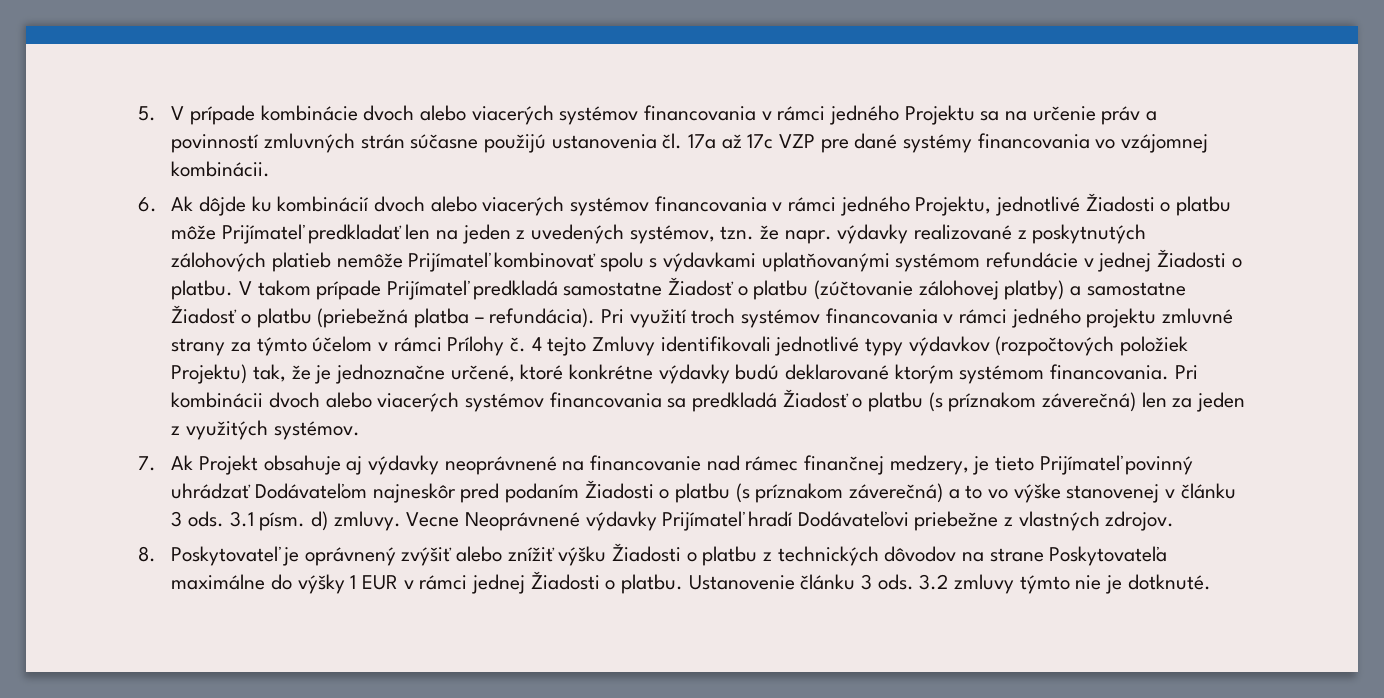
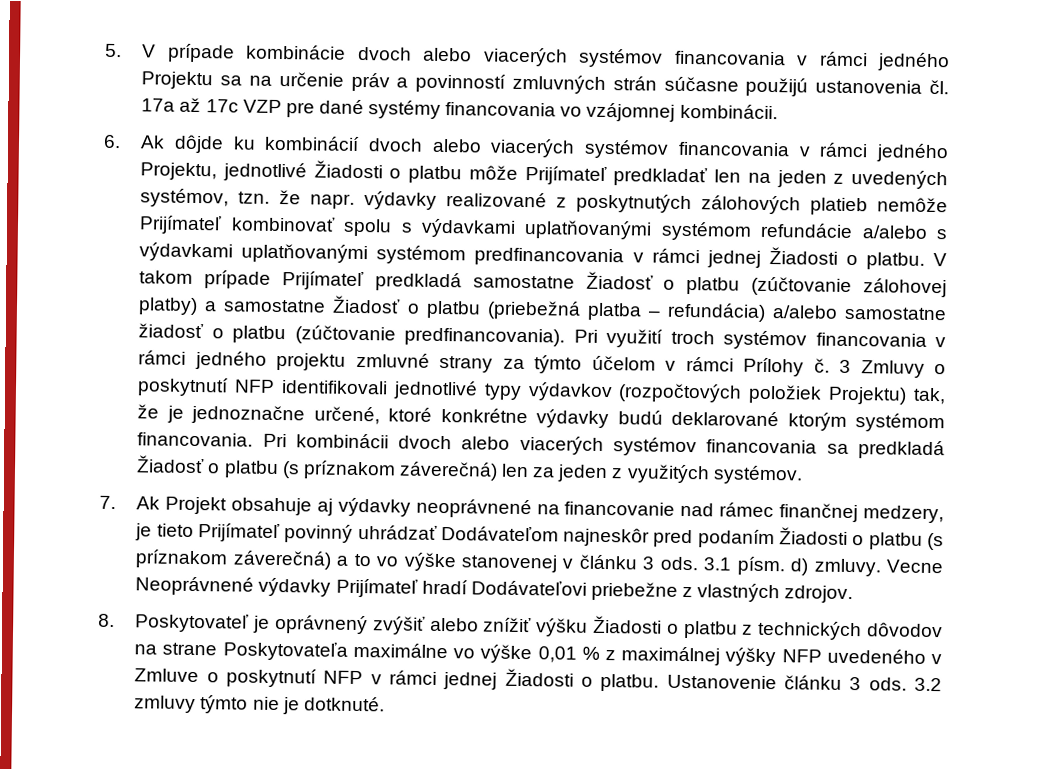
[1083,258,1094,267] v -> [861,225,948,240] [139,242,700,267] a/alebo s výdavkami uplatňovanými systémom predfinancovania v rámci
[489,308,596,328] refundácia). -> [666,302,948,322] [138,323,566,347] refundácia) a/alebo samostatne žiadosť o platbu (zúčtovanie predfinancovania).
[531,336,656,356] 4 tejto Zmluvy -> [839,359,946,378] [137,377,276,397] 3 Zmluvy o poskytnutí NFP
[271,574,399,594] do výšky 1 EUR -> [453,644,942,667] [134,668,364,688] vo výške 0,01 % z maximálnej výšky NFP uvedeného v Zmluve o poskytnutí NFP

